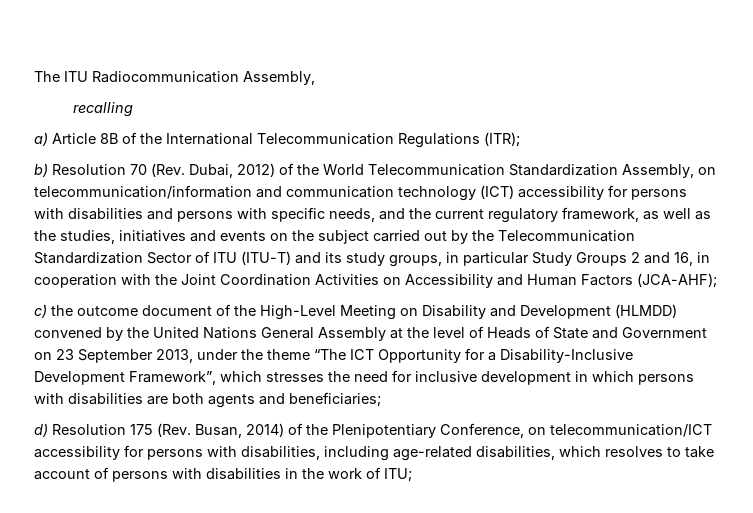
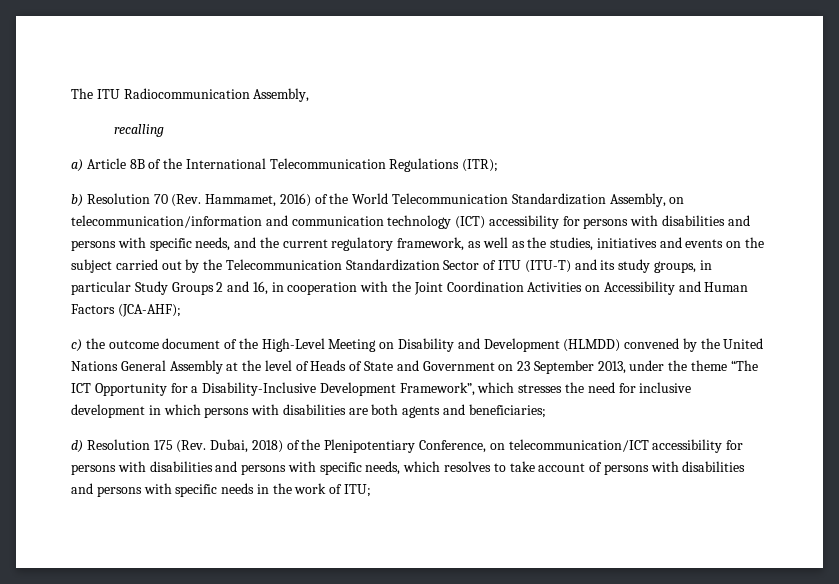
[189,163,275,178] Dubai, 2012) -> [205,193,311,207] Hammamet, 2016)
[195,423,284,438] Busan, 2014) -> [210,439,283,453] Dubai, 2018)
[241,446,555,461] disabilities, including age-related disabilities, -> [149,461,401,475] disabilities and persons with specific needs,
(281, 474) none -> [71,483,255,497] and persons with specific needs

